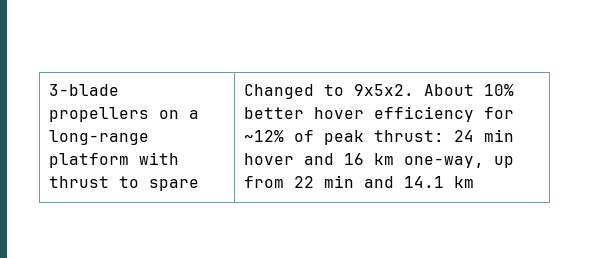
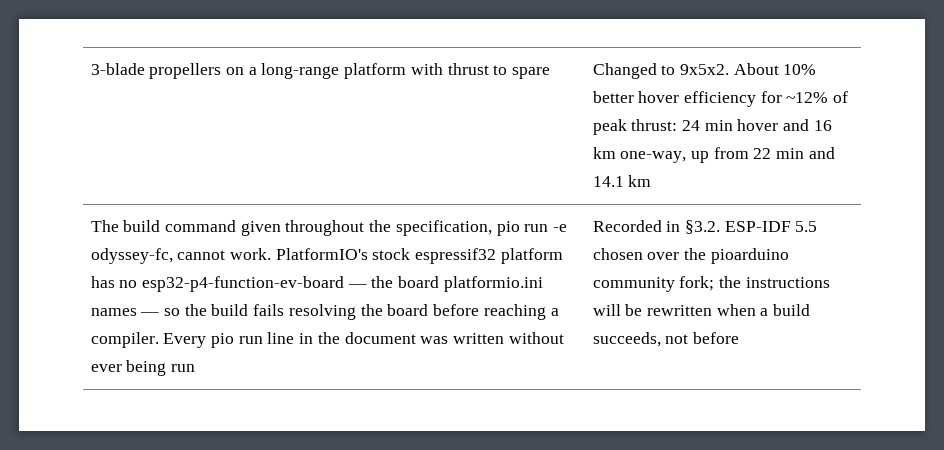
(475, 182) none -> [90,220,568,236] [90,248,563,264] [90,276,543,292] [90,304,559,320] [90,332,564,348] [90,360,195,376] [592,220,818,234] [592,248,789,264] [592,276,830,292] [592,304,811,316] [592,332,739,347] // The build command given throughout the specification, pio run -e odyssey-fc, cannot work. PlatformIO's stock espressif32 platform has no esp32-p4-function-ev-board — the board platformio.ini names — so the build fails resolving the board before reaching a compiler. Every pio run line in the document was written without ever being run | Recorded in §3.2. ESP-IDF 5.5 chosen over the pioarduino community fork; the instructions will be rewritten when a build succeeds, not before

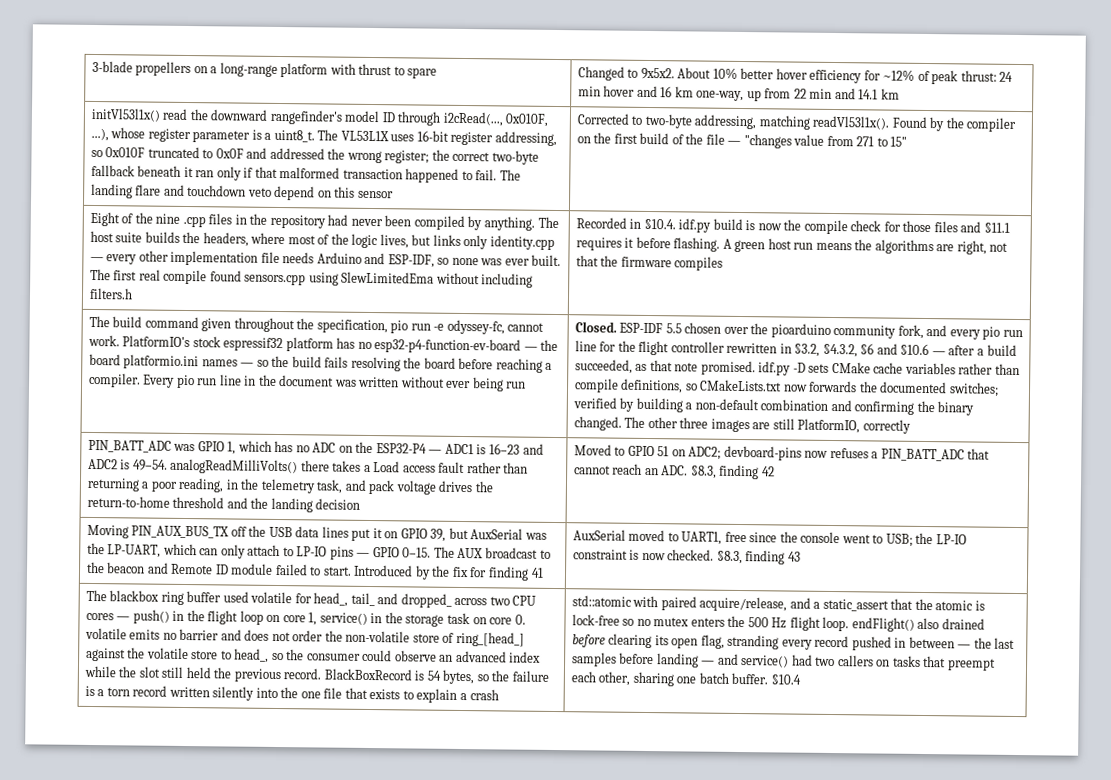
(652, 181) none -> [90,107,549,127] [90,127,557,146] [90,146,539,165] [90,164,521,183] [90,183,394,201] [576,113,1017,132] [576,132,908,149] [89,211,559,231] [89,230,555,250] [89,250,562,268] [89,268,534,288] [88,287,133,300] [575,217,1010,235] [575,236,1009,255] [575,255,724,271] // initVl53l1x() read the downward rangefinder's model ID through i2cRead(..., 0x010F, ...), whose register parameter is a uint8_t. The VL53L1X uses 16-bit register addressing, so 0x010F truncated to 0x0F and addressed the wrong register; the correct two-byte fallback beneath it ran only if that malformed transaction happened to fail. The landing flare and touchdown veto depend on this sensor | Corrected to two-byte addressing, matching readVl53l1x(). Found by the compiler on the first build of the file — "changes value from 271 to 15" // Eight of the nine .cpp files in the repository had never been compiled by anything. The host suite builds the headers, where most of the logic lives, but links only identity.cpp — every other implementation file needs Arduino and ESP-IDF, so none was ever built. The first real compile found sensors.cpp using SlewLimitedEma without including filters.h | Recorded in §10.4. idf.py build is now the compile check for those files and §11.1 requires it before flashing. A green host run means the algorithms are right, not that the firmware compiles
[592,220,720,234] Recorded in §3.2. -> [574,321,617,333] Closed.
[679,276,830,291] [592,304,811,316] [592,332,739,347] fork; the instructions will be rewritten when a build succeeds, not before -> [897,324,1023,340] [574,340,1017,358] [574,359,1020,376] [573,378,999,397] [572,397,975,416] [573,416,911,434] [87,439,544,455] [87,458,529,475] [86,477,494,495] [86,495,361,513] [573,444,991,462] [573,463,775,480] [86,524,547,542] [86,542,551,560] [85,561,544,581] [572,529,967,547] [572,549,801,565] [85,589,537,608] [85,609,526,627] [84,627,525,647] [85,647,542,663] [83,665,549,685] [84,685,499,703] [571,595,985,612] [571,614,985,632] [571,633,1016,651] [571,652,996,671] [570,671,801,687] fork, and every pio run line for the flight controller rewritten in §3.2, §4.3.2, §6 and §10.6 — after a build succeeded, as that note promised. idf.py -D sets CMake cache variables rather than compile definitions, so CMakeLists.txt now forwards the documented switches; verified by building a non-default combination and confirming the binary changed. The other three images are still PlatformIO, correctly // PIN_BATT_ADC was GPIO 1, which has no ADC on the ESP32-P4 — ADC1 is 16–23 and ADC2 is 49–54. analogReadMilliVolts() there takes a Load access fault rather than returning a poor reading, in the telemetry task, and pack voltage drives the return-to-home threshold and the landing decision | Moved to GPIO 51 on ADC2; devboard-pins now refuses a PIN_BATT_ADC that cannot reach an ADC. §8.3, finding 42 // Moving PIN_AUX_BUS_TX off the USB data lines put it on GPIO 39, but AuxSerial was the LP-UART, which can only attach to LP-IO pins — GPIO 0–15. The AUX broadcast to the beacon and Remote ID module failed to start. Introduced by the fix for finding 41 | AuxSerial moved to UART1, free since the console went to USB; the LP-IO constraint is now checked. §8.3, finding 43 // The blackbox ring buffer used volatile for head_, tail_ and dropped_ across two CPU cores — push() in the flight loop on core 1, service() in the storage task on core 0. volatile emits no barrier and does not order the non-volatile store of ring_[head_] against the volatile store to head_, so the consumer could observe an advanced index while the slot still held the previous record. BlackBoxRecord is 54 bytes, so the failure is a torn record written silently into the one file that exists to explain a crash | std::atomic with paired acquire/release, and a static_assert that the atomic is lock-free so no mutex enters the 500 Hz flight loop. endFlight() also drained before clearing its open flag, stranding every record pushed in between — the last samples before landing — and service() had two callers on tasks that preempt each other, sharing one batch buffer. §10.4

